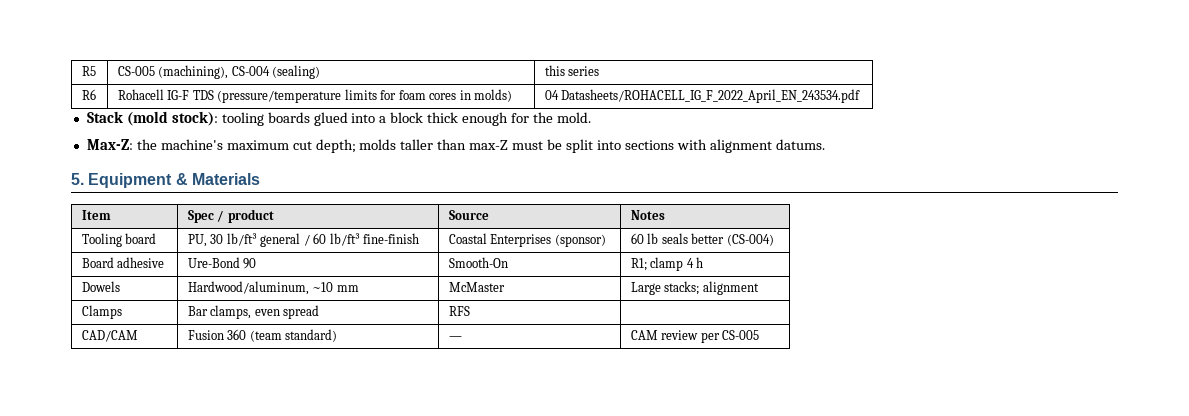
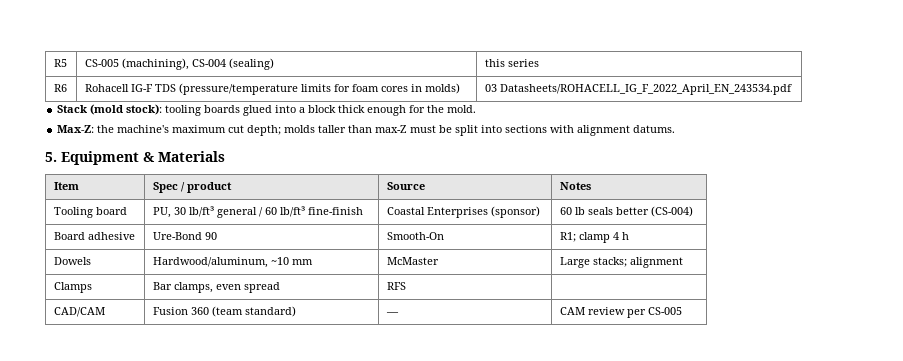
[544,90,559,100] 04 -> [484,84,497,92] 03

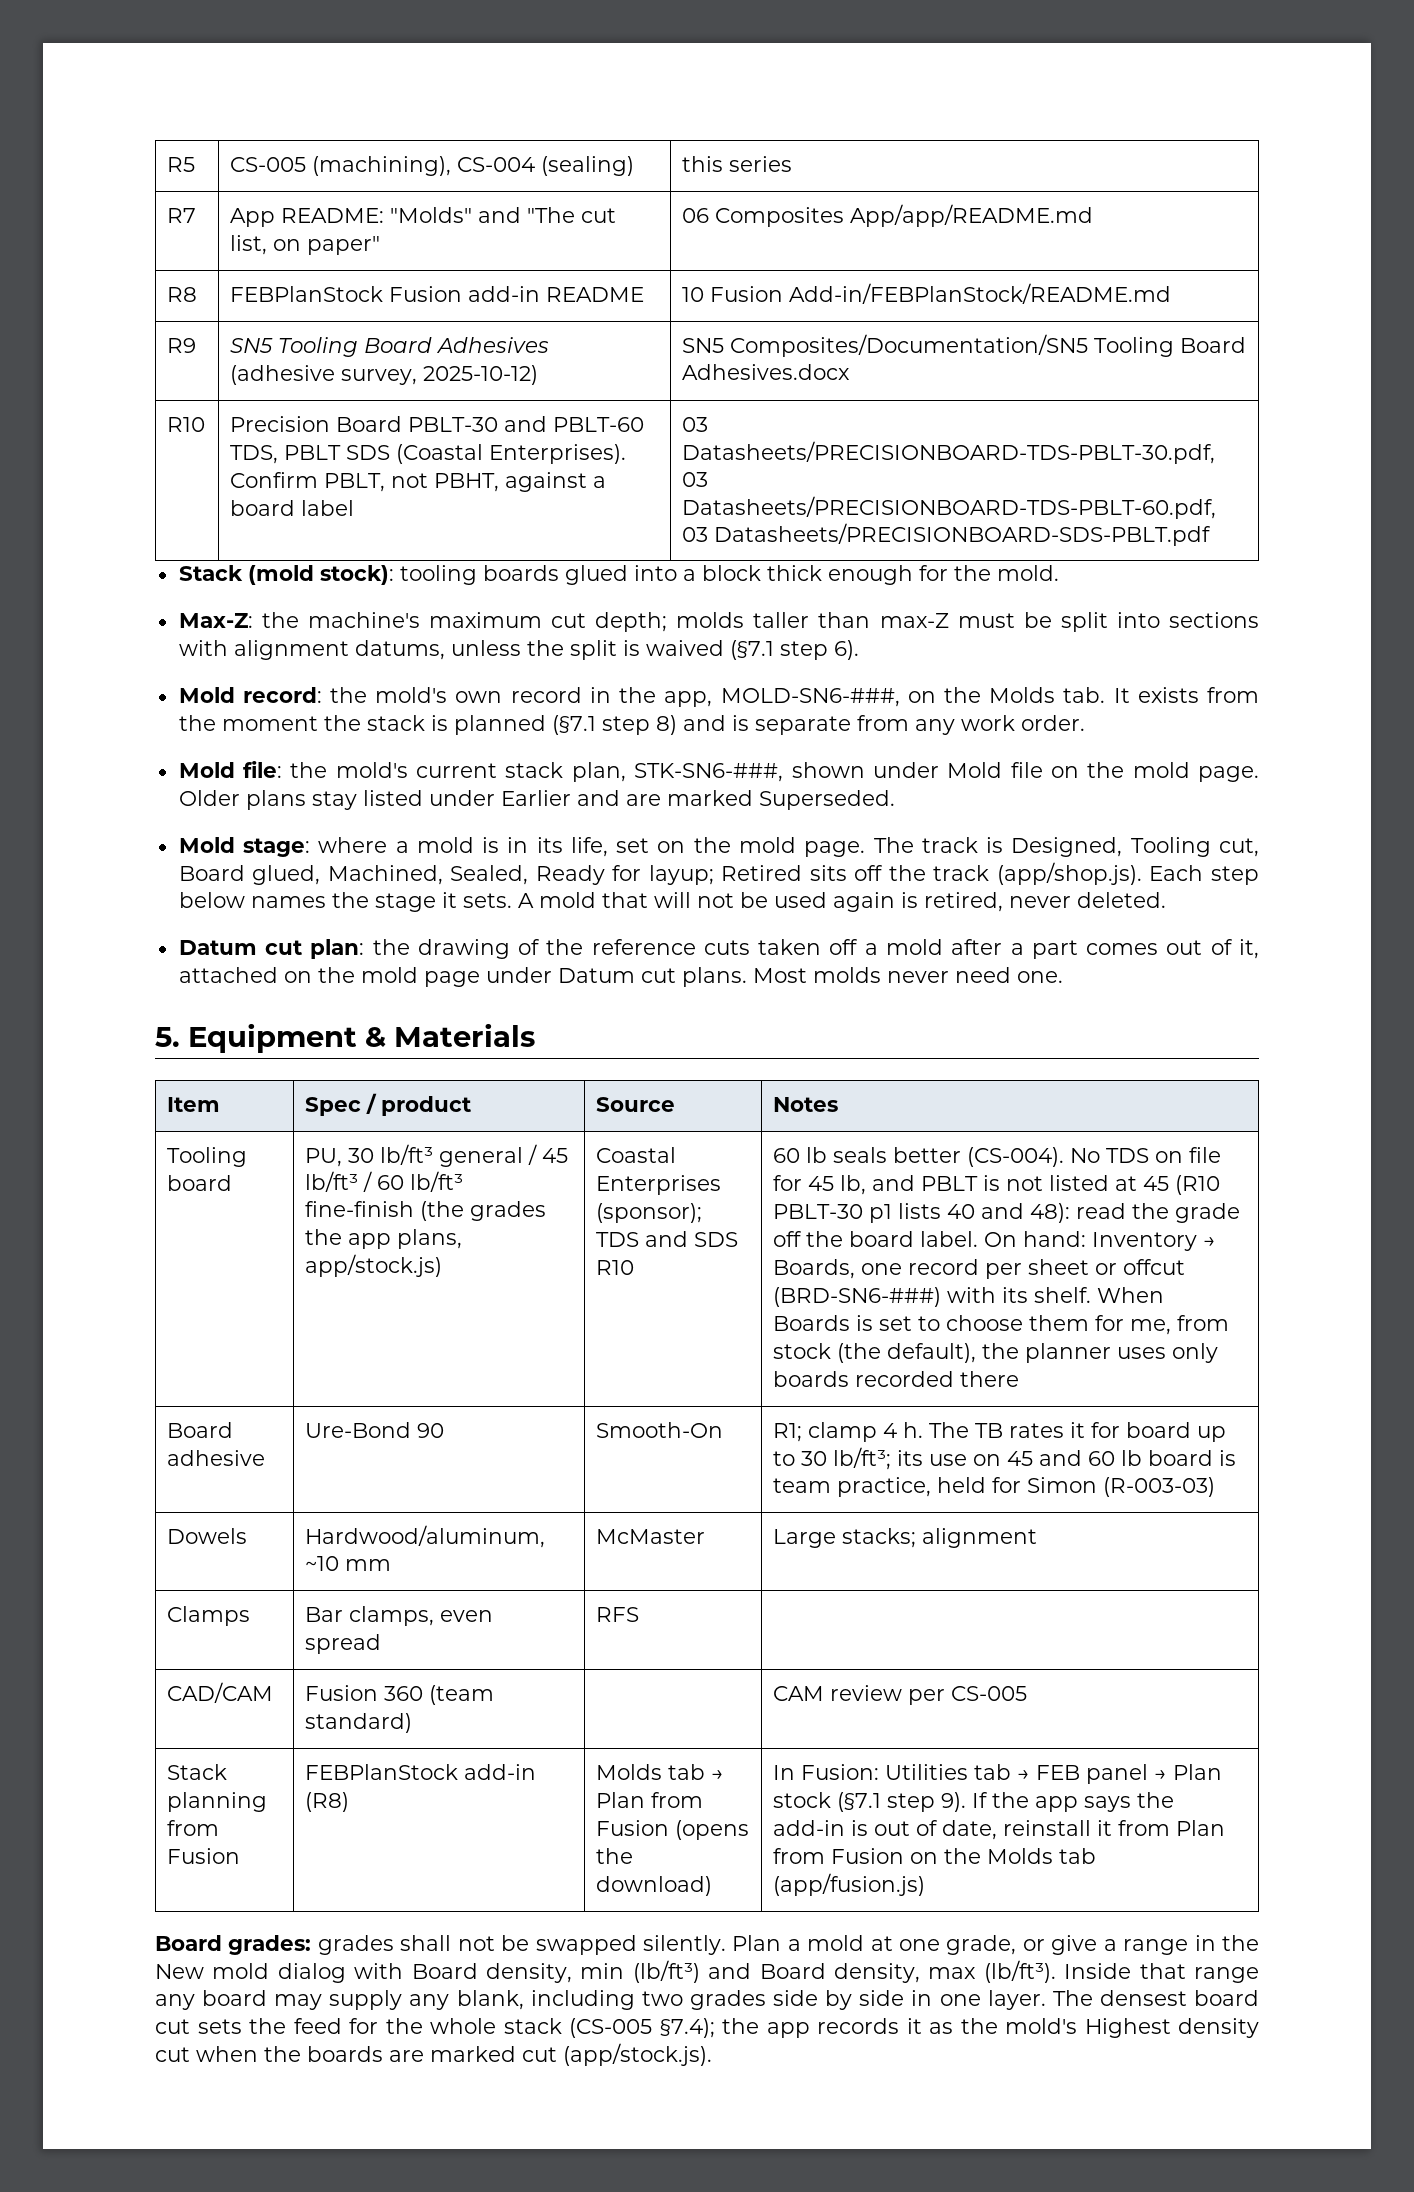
[53,84,67,92] [84,83,460,95] [484,84,792,95] R6 | Rohacell IG-F TDS (pressure/temperature limits for foam cores in molds) | 03 Datasheets/ROHACELL_IG_F_2022_April_EN_243534.pdf -> [167,208,197,223] [230,207,617,227] [230,235,381,255] [682,204,1094,227] [167,287,198,302] [230,286,645,302] [682,283,1172,304] [167,338,197,353] [230,337,550,357] [230,365,539,385] [682,334,1247,357] [682,364,851,380] [167,417,206,432] [230,416,645,432] [230,444,627,464] [230,472,607,492] [230,500,355,516] [682,417,709,432] [682,441,1216,464] [682,472,709,487] [682,496,1217,519] [682,523,1212,546] R7 | App README: "Molds" and "The cut list, on paper" | 06 Composites App/app/README.md // R8 | FEBPlanStock Fusion add-in README | 10 Fusion Add-in/FEBPlanStock/README.md // R9 | SN5 Tooling Board Adhesives (adhesive survey, 2025-10-12) | SN5 Composites/Documentation/SN5 Tooling Board Adhesives.docx // R10 | Precision Board PBLT-30 and PBLT-60 TDS, PBLT SDS (Coastal Enterprises). Confirm PBLT, not PBHT, against a board label | 03 Datasheets/PRECISIONBOARD-TDS-PBLT-30.pdf, 03 Datasheets/PRECISIONBOARD-TDS-PBLT-60.pdf, 03 Datasheets/PRECISIONBOARD-SDS-PBLT.pdf
[633,125,676,133] datums. -> [354,640,859,660] [178,687,1259,707] [178,715,1085,735] [178,761,1259,782] [178,790,895,810] [178,837,1259,857] [178,862,1259,885] [178,892,1166,912] [178,939,1259,959] [178,967,1063,987] datums, unless the split is waived (§7.1 step 6). // Mold record: the mold's own record in the app, MOLD-SN6-###, on the Molds tab. It exists from the moment the stack is planned (§7.1 step 8) and is separate from any work order. // Mold file: the mold's current stack plan, STK-SN6-###, shown under Mold file on the mold page. Older plans stay listed under Earlier and are marked Superseded. // Mold stage: where a mold is in its life, set on the mold page. The track is Designed, Tooling cut, Board glued, Machined, Sealed, Ready for layup; Retired sits off the track (app/shop.js). Each step below names the stage it sets. A mold that will not be used again is retired, never deleted. // Datum cut plan: the drawing of the reference cuts taken off a mold after a part comes out of it, attached on the mold page under Datum cut plans. Most molds never need one.
(263, 212) none -> [542,1148,569,1163] [305,1171,373,1192] 45 lb/ft³ /
[386,206,540,218] [559,206,693,217] | Coastal Enterprises (sponsor) | 60 lb seals better (CS-004) -> [420,1201,547,1221] [305,1229,463,1249] [305,1254,443,1277] [596,1147,677,1163] [596,1175,722,1195] [596,1203,703,1223] [596,1231,739,1247] [596,1260,635,1275] [773,1147,1222,1167] [773,1175,1221,1195] [773,1203,1241,1223] [773,1231,1217,1251] [773,1259,1186,1279] [773,1287,1165,1307] [773,1315,1230,1335] [773,1343,1219,1363] [773,1371,1020,1387] (the grades the app plans, app/stock.js) | Coastal Enterprises (sponsor); TDS and SDS R10 | 60 lb seals better (CS-004). No TDS on file for 45 lb, and PBLT is not listed at 45 (R10 PBLT-30 p1 lists 40 and 48): read the grade off the board label. On hand: Inventory → Boards, one record per sheet or offcut (BRD-SN6-###) with its shelf. When Boards is set to choose them for me, from stock (the default), the planner uses only boards recorded there
[621,232,629,240] h -> [903,1422,1227,1442] [773,1447,1237,1470] [773,1477,1216,1497] h. The TB rates it for board up to 30 lb/ft³; its use on 45 and 60 lb board is team practice, held for Simon (R-003-03)
[385,312,399,315] — -> (413, 1723) none
(682, 311) none -> [167,1764,228,1780] [167,1792,268,1812] [167,1820,220,1836] [167,1848,241,1864] [305,1764,537,1780] [305,1792,350,1812] [596,1764,725,1780] [596,1792,704,1808] [596,1820,750,1840] [596,1848,634,1864] [596,1876,713,1896] [773,1764,1223,1784] [773,1792,1175,1812] [773,1820,1226,1840] [773,1848,1097,1864] [773,1873,926,1896] [155,1935,1260,1955] [155,1960,1259,1983] [155,1990,1259,2010] [155,2018,1259,2038] [155,2043,712,2066] // Stack planning from Fusion | FEBPlanStock add-in (R8) | Molds tab → Plan from Fusion (opens the download) | In Fusion: Utilities tab → FEB panel → Plan stock (§7.1 step 9). If the app says the add-in is out of date, reinstall it from Plan from Fusion on the Molds tab (app/fusion.js) // Board grades: grades shall not be swapped silently. Plan a mold at one grade, or give a range in the New mold dialog with Board density, min (lb/ft³) and Board density, max (lb/ft³). Inside that range any board may supply any blank, including two grades side by side in one layer. The densest board cut sets the feed for the whole stack (CS-005 §7.4); the app records it as the mold's Highest density cut when the boards are marked cut (app/stock.js).

